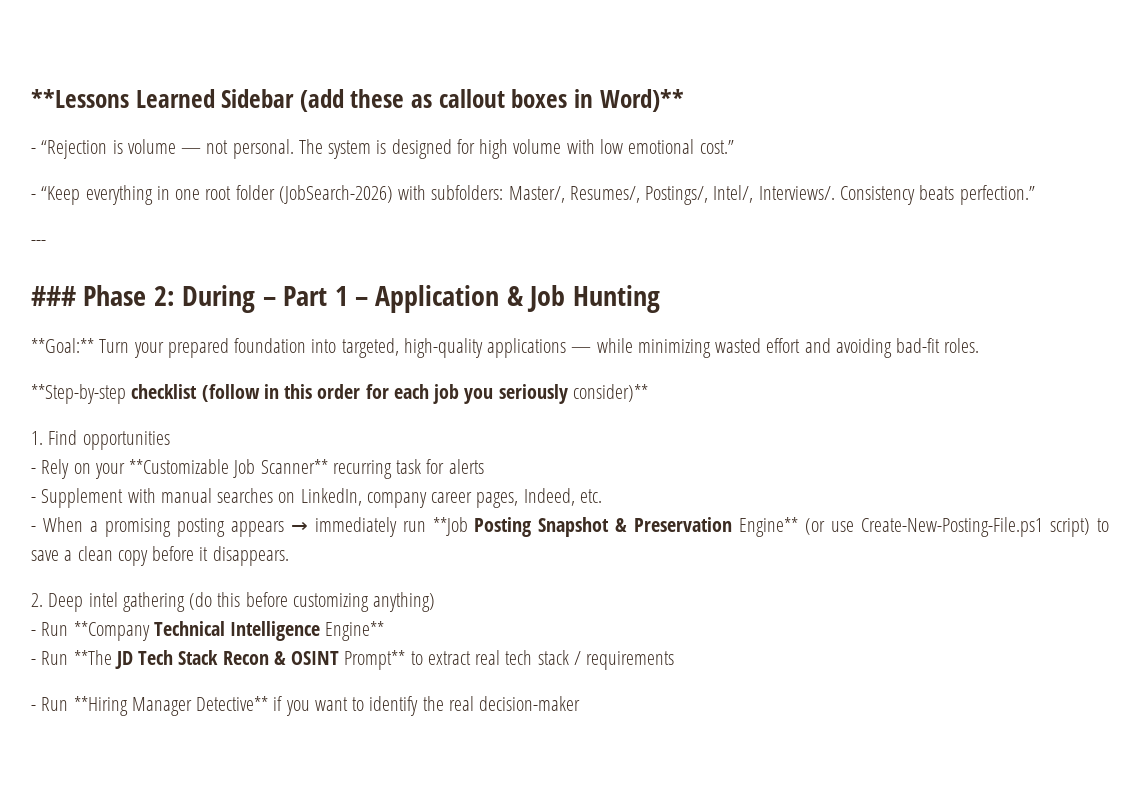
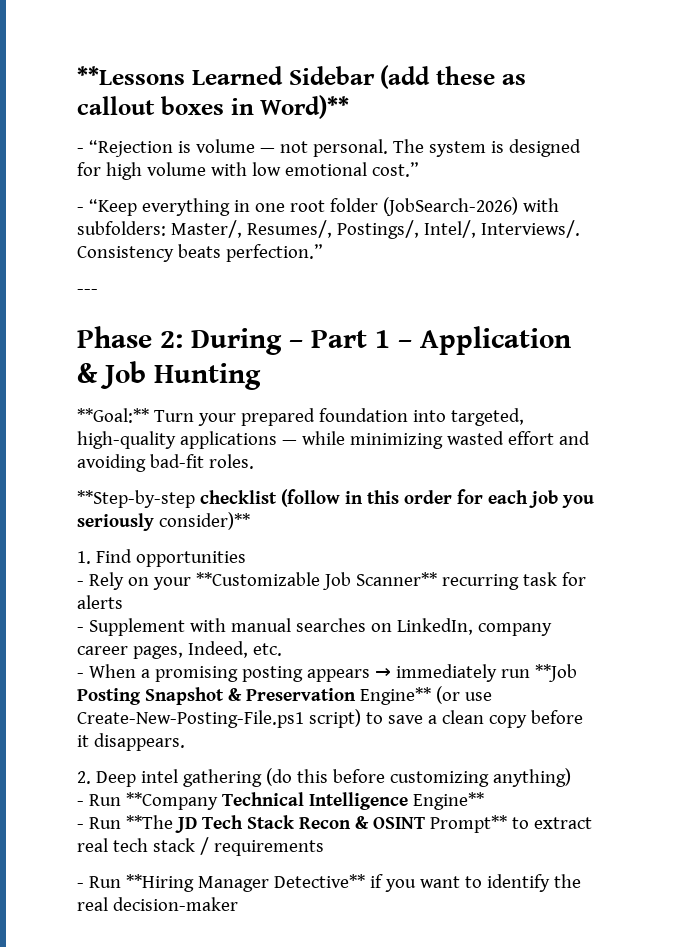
[31,286,76,306] ### -> (98, 291) none

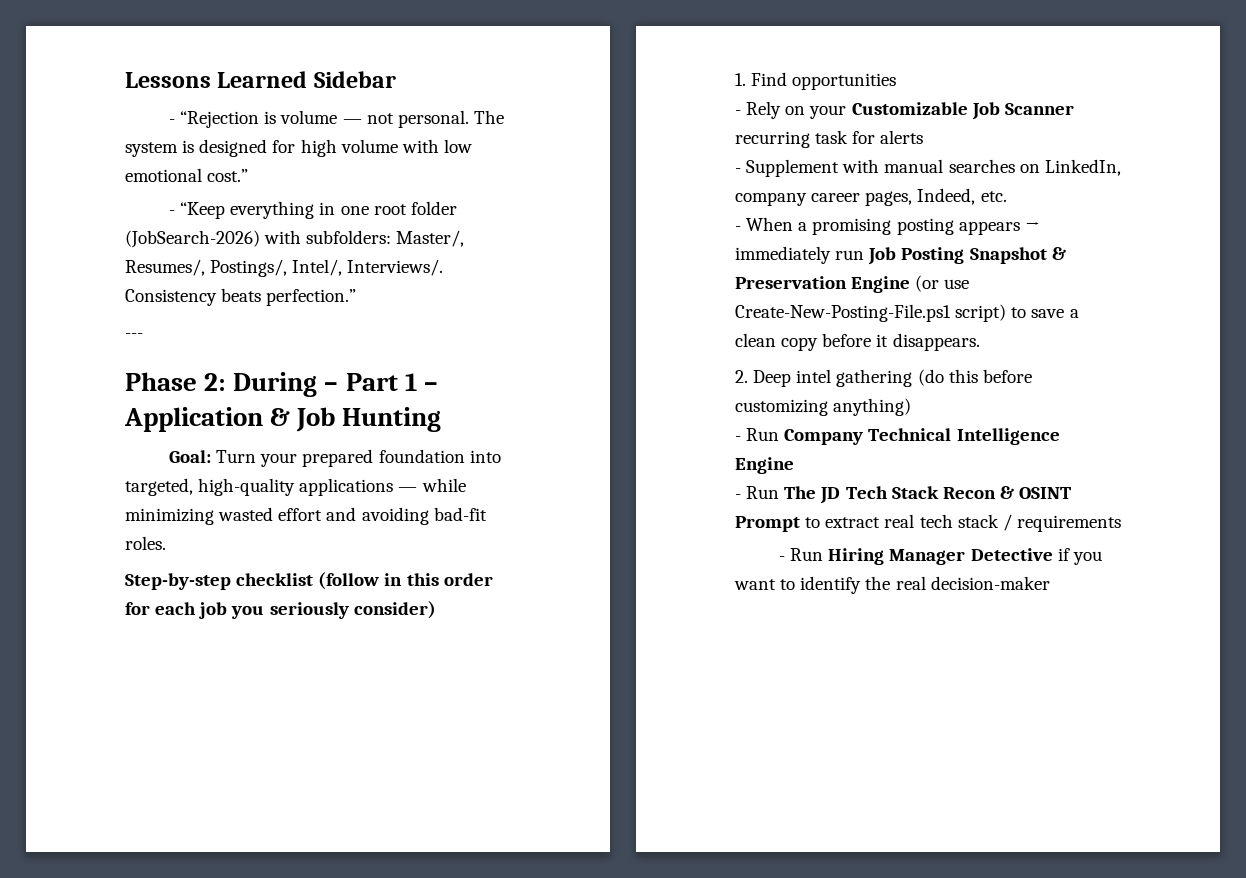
[77,66,185,85] **Lessons -> [125,72,211,88] Lessons
[380,65,526,89] [77,95,350,119] (add these as callout boxes in Word)** -> (396, 79) none
[77,408,149,423] **Goal:** -> [169,450,212,463] Goal:
[77,490,195,508] **Step-by-step -> [125,573,231,590] Step-by-step
[158,512,250,530] consider)** -> [353,601,436,619] consider)
[195,572,437,590] **Customizable Job Scanner** -> [851,102,1074,120] Customizable Job Scanner
[534,664,577,682] **Job -> [868,247,897,265] Job
[359,687,431,705] Engine** -> [851,276,911,293] Engine
[125,792,218,810] **Company -> [784,429,864,445] Company
[412,792,484,810] [77,815,173,829] Engine** // - Run **The -> [735,457,794,474] [735,486,817,499] Engine // - Run The
[429,815,507,833] Prompt** -> [735,516,800,532] Prompt
[125,874,365,892] **Hiring Manager Detective** -> [828,548,1053,565] Hiring Manager Detective

